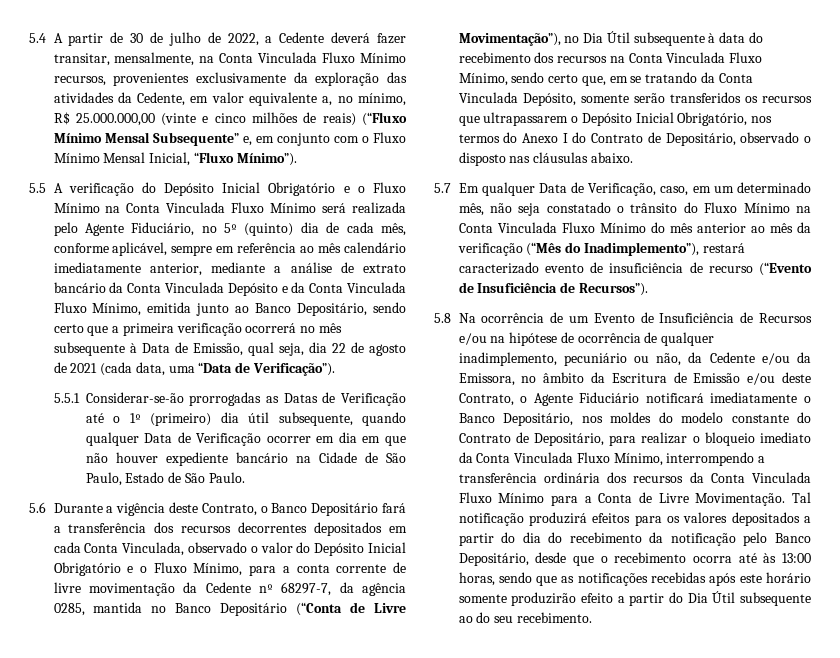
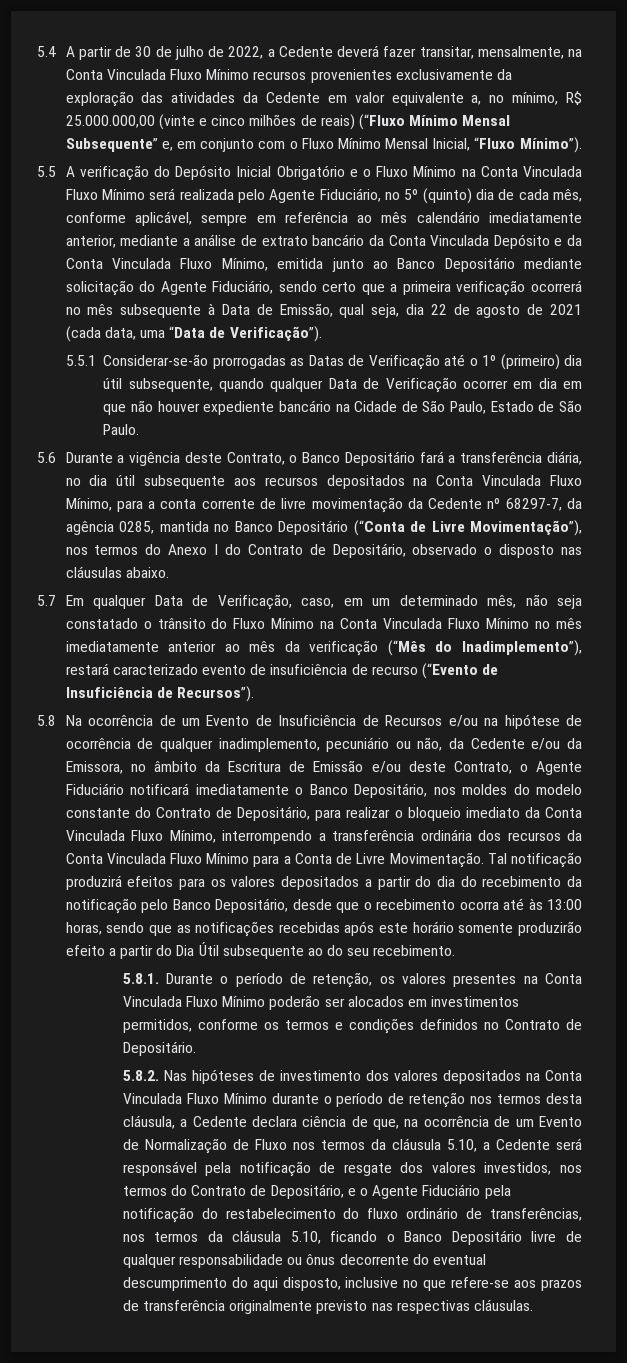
[53,76,106,86] recursos, -> [253,71,307,80] recursos
[137,92,186,106] Cedente, -> [266,92,321,103] Cedente
[297,303,368,316] Depositário, -> [444,257,582,272] [65,280,274,296] Depositário mediante solicitação do Agente Fiduciário,
[154,522,407,536] [53,542,406,556] [53,562,147,576] dos recursos decorrentes depositados em cada Conta Vinculada, observado o valor do Depósito Inicial Obrigatório e o -> [547,451,583,465] [65,475,542,489] diária, no dia útil subsequente aos recursos depositados na Conta Vinculada
[564,31,763,46] [458,52,763,63] [458,72,753,86] [458,92,812,106] [458,112,748,126] no Dia Útil subsequente à data do recebimento dos recursos na Conta Vinculada Fluxo Mínimo, sendo certo que, em se tratando da Conta Vinculada Depósito, somente serão transferidos os recursos que ultrapassarem o Depósito Inicial Obrigatório, -> (583, 528) none
[650,222,693,233] do mês -> [535,618,582,629] [65,641,159,652] no mês imediatamente
(592, 617) none -> [122,972,582,988] [122,995,520,1010] [122,1018,582,1034] [122,1041,196,1056] [122,1069,582,1084] [122,1092,582,1108] [122,1115,582,1130] [122,1138,582,1154] [122,1161,582,1177] [122,1184,511,1199] [122,1207,582,1223] [122,1230,582,1245] [122,1254,486,1268] [122,1277,582,1291] [122,1299,533,1314] // 5.8.1. Durante o período de retenção, os valores presentes na Conta Vinculada Fluxo Mínimo poderão ser alocados em investimentos permitidos, conforme os termos e condições definidos no Contrato de Depositário. // 5.8.2. Nas hipóteses de investimento dos valores depositados na Conta Vinculada Fluxo Mínimo durante o período de retenção nos termos desta cláusula, a Cedente declara ciência de que, na ocorrência de um Evento de Normalização de Fluxo nos termos da cláusula 5.10, a Cedente será responsável pela notificação de resgate dos valores investidos, nos termos do Contrato de Depositário, e o Agente Fiduciário pela notificação do restabelecimento do fluxo ordinário de transferências, nos termos da cláusula 5.10, ficando o Banco Depositário livre de qualquer responsabilidade ou ônus decorrente do eventual descumprimento do aqui disposto, inclusive no que refere-se aos prazos de transferência originalmente previsto nas respectivas cláusulas.

